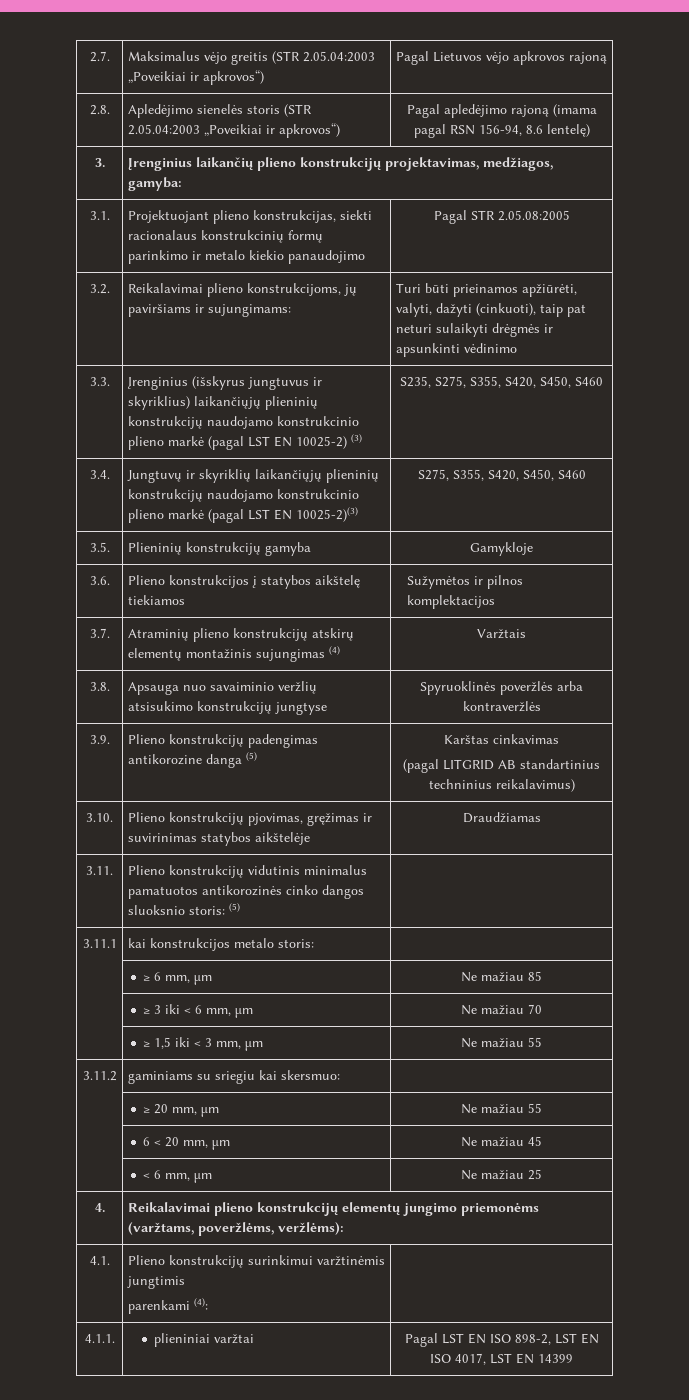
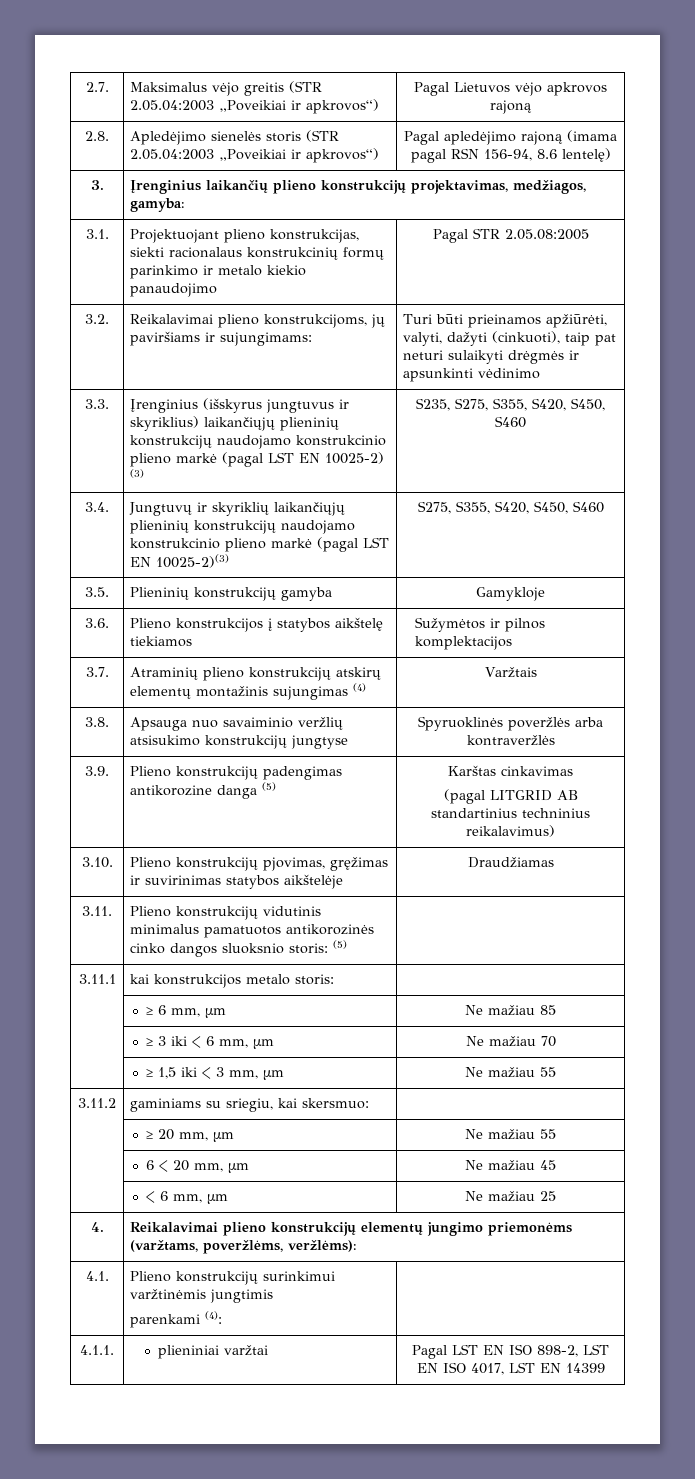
[214,1071,255,1084] sriegiu -> [226,1098,274,1112] sriegiu,

